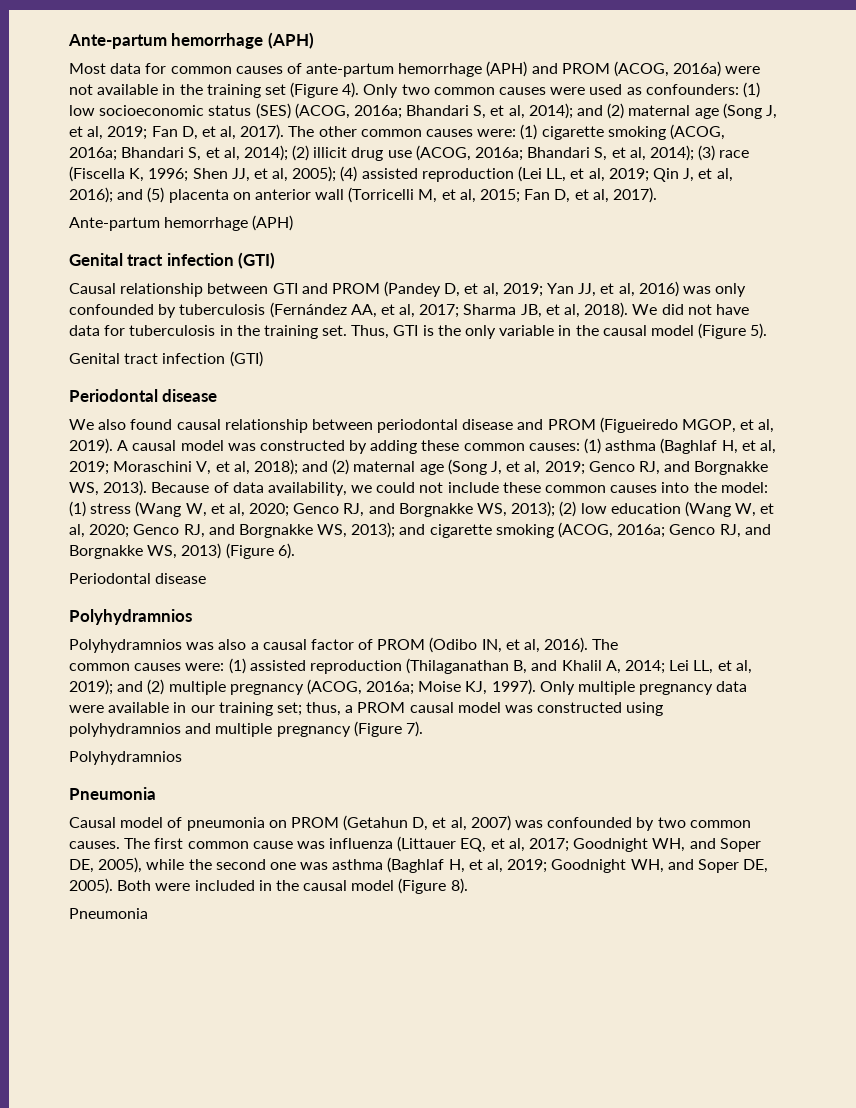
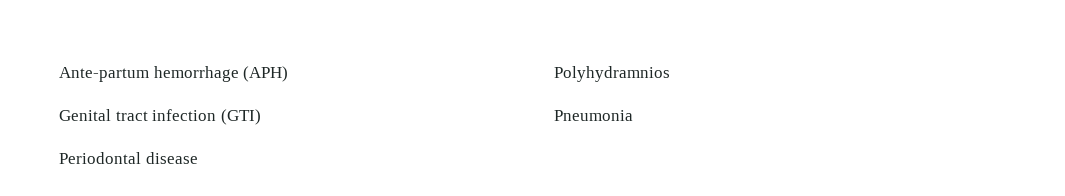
[68,32,314,49] [69,61,761,77] [69,82,760,98] [69,103,777,119] [69,124,725,140] [69,145,750,161] [69,166,733,182] [69,187,657,203] [69,215,294,231] [69,252,276,269] [69,281,747,297] [69,302,749,318] [69,323,768,339] [69,351,263,367] [69,389,218,402] [69,417,775,433] [69,438,776,454] [69,459,769,475] [69,480,768,496] [69,501,775,517] [69,522,771,538] [69,543,295,559] [69,573,207,584] [69,609,192,625] [69,637,619,653] [69,658,752,674] [69,679,748,695] [69,702,664,716] [69,721,423,737] [69,751,182,765] [69,787,156,800] [69,815,751,831] [69,836,761,852] [69,857,769,873] [69,878,468,894] Ante-partum hemorrhage (APH) // Most data for common causes of ante-partum hemorrhage (APH) and PROM (ACOG, 2016a) were not available in the training set (Figure 4). Only two common causes were used as confounders: (1) low socioeconomic status (SES) (ACOG, 2016a; Bhandari S, et al, 2014); and (2) maternal age (Song J, et al, 2019; Fan D, et al, 2017). The other common causes were: (1) cigarette smoking (ACOG, 2016a; Bhandari S, et al, 2014); (2) illicit drug use (ACOG, 2016a; Bhandari S, et al, 2014); (3) race (Fiscella K, 1996; Shen JJ, et al, 2005); (4) assisted reproduction (Lei LL, et al, 2019; Qin J, et al, 2016); and (5) placenta on anterior wall (Torricelli M, et al, 2015; Fan D, et al, 2017). // Ante-partum hemorrhage (APH) // Genital tract infection (GTI) // Causal relationship between GTI and PROM (Pandey D, et al, 2019; Yan JJ, et al, 2016) was only confounded by tuberculosis (Fernández AA, et al, 2017; Sharma JB, et al, 2018). We did not have data for tuberculosis in the training set. Thus, GTI is the only variable in the causal model (Figure 5). // Genital tract infection (GTI) // Periodontal disease // We also found causal relationship between periodontal disease and PROM (Figueiredo MGOP, et al, 2019). A causal model was constructed by adding these common causes: (1) asthma (Baghlaf H, et al, 2019; Moraschini V, et al, 2018); and (2) maternal age (Song J, et al, 2019; Genco RJ, and Borgnakke WS, 2013). Because of data availability, we could not include these common causes into the model: (1) stress (Wang W, et al, 2020; Genco RJ, and Borgnakke WS, 2013); (2) low education (Wang W, et al, 2020; Genco RJ, and Borgnakke WS, 2013); and cigarette smoking (ACOG, 2016a; Genco RJ, and Borgnakke WS, 2013) (Figure 6). // Periodontal disease // Polyhydramnios // Polyhydramnios was also a causal factor of PROM (Odibo IN, et al, 2016). The // common causes were: (1) assisted reproduction (Thilaganathan B, and Khalil A, 2014; Lei LL, et al, 2019); and (2) multiple pregnancy (ACOG, 2016a; Moise KJ, 1997). Only multiple pregnancy data were available in our training set; thus, a PROM causal model was constructed using polyhydramnios and multiple pregnancy (Figure 7). // Polyhydramnios // Pneumonia // Causal model of pneumonia on PROM (Getahun D, et al, 2007) was confounded by two common causes. The first common cause was influenza (Littauer EQ, et al, 2017; Goodnight WH, and Soper DE, 2005), while the second one was asthma (Baghlaf H, et al, 2019; Goodnight WH, and Soper DE, 2005). Both were included in the causal model (Figure 8). -> [59,66,289,82] [59,109,261,125] [59,152,198,164] [554,66,670,82] Ante-partum hemorrhage (APH) // Genital tract infection (GTI) // Periodontal disease // Polyhydramnios

